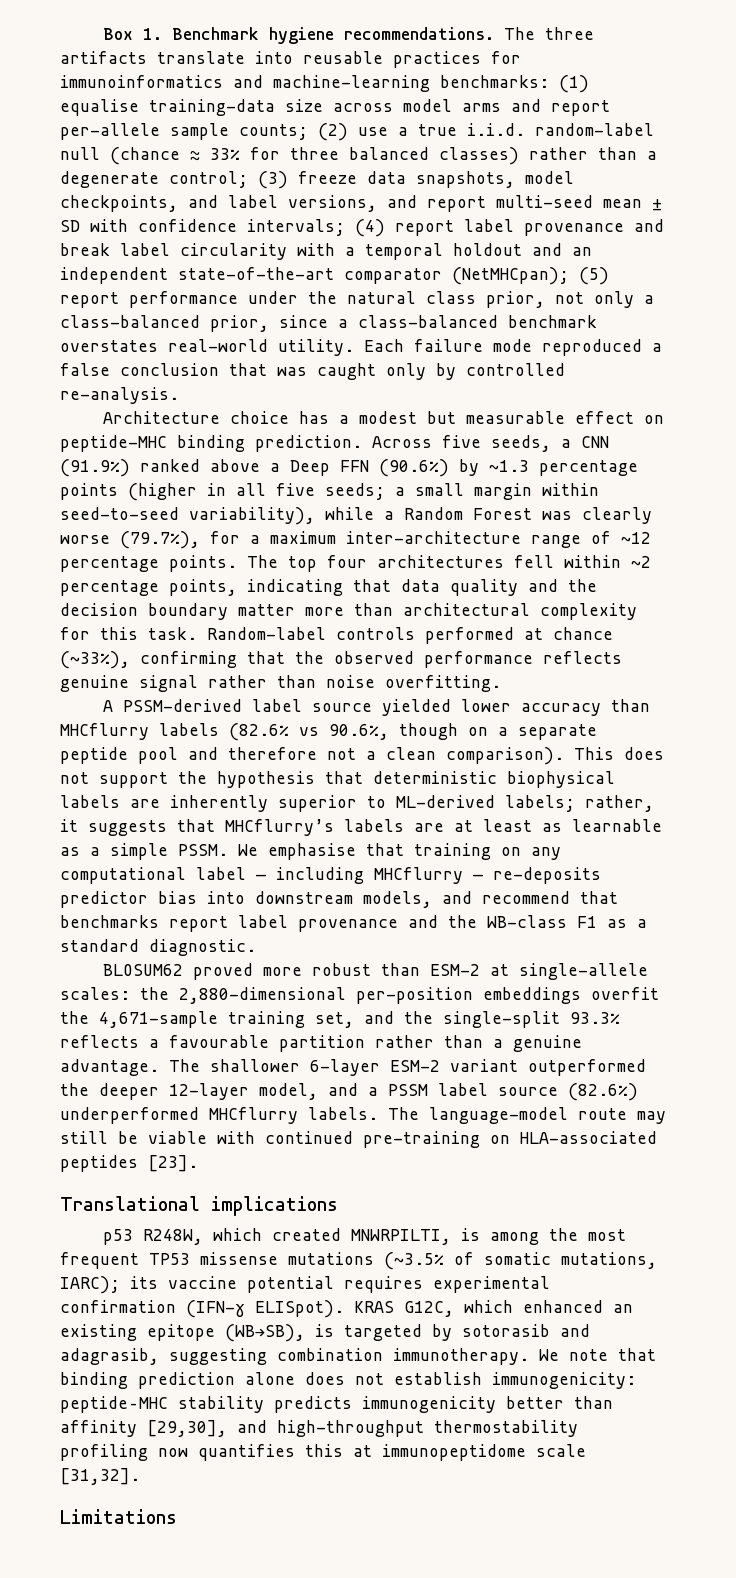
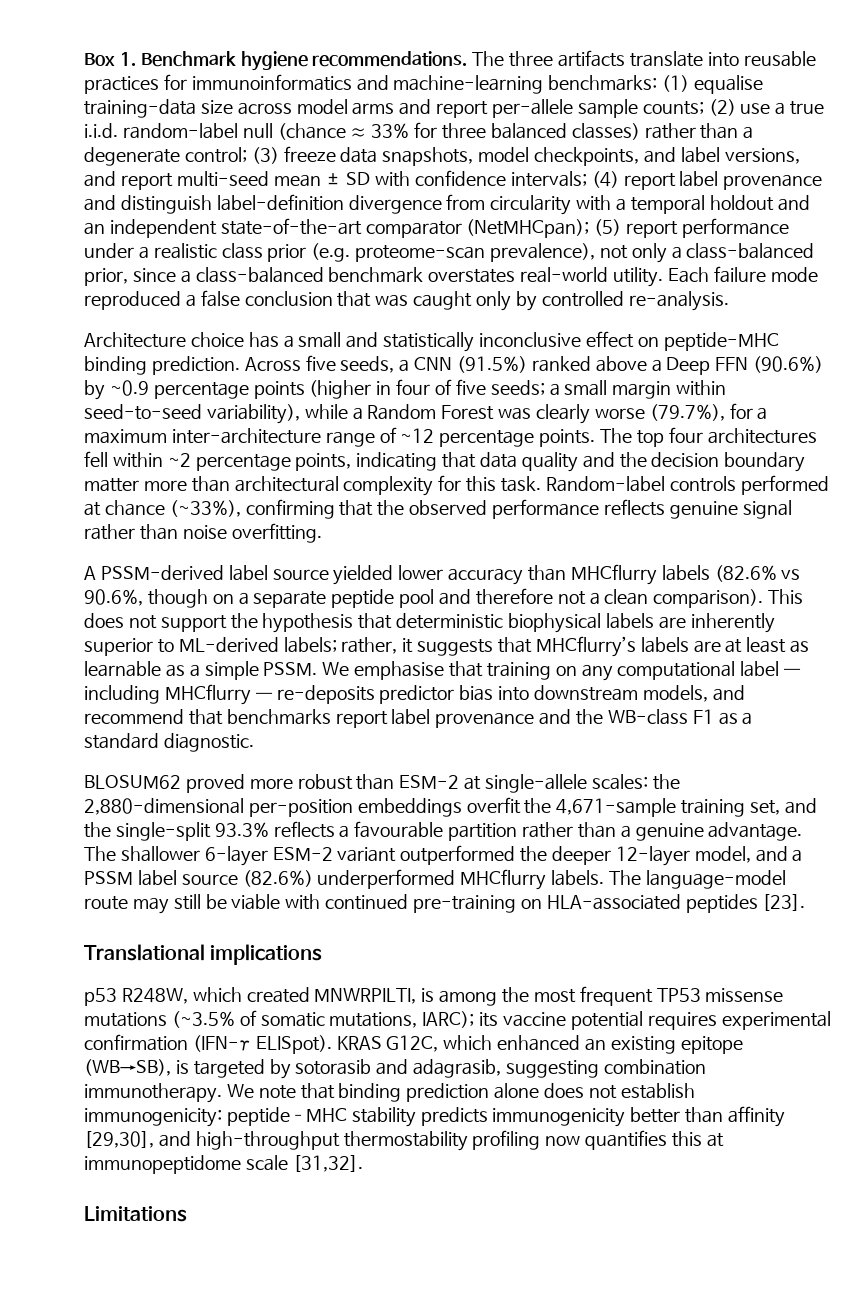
[60,243,170,256] break label -> [120,194,486,214] distinguish label-definition divergence from
[308,291,545,308] the natural class prior, -> [138,243,595,262] a realistic class prior (e.g. proteome-scan prevalence),
[358,411,565,424] modest but measurable -> [298,332,581,352] small and statistically inconclusive
[60,459,130,477] (91.9%) -> [457,356,528,373] (91.5%)
[489,460,529,472] ~1.3 -> [109,380,149,396] ~0.9
[236,483,266,496] all -> [396,379,453,395] four of

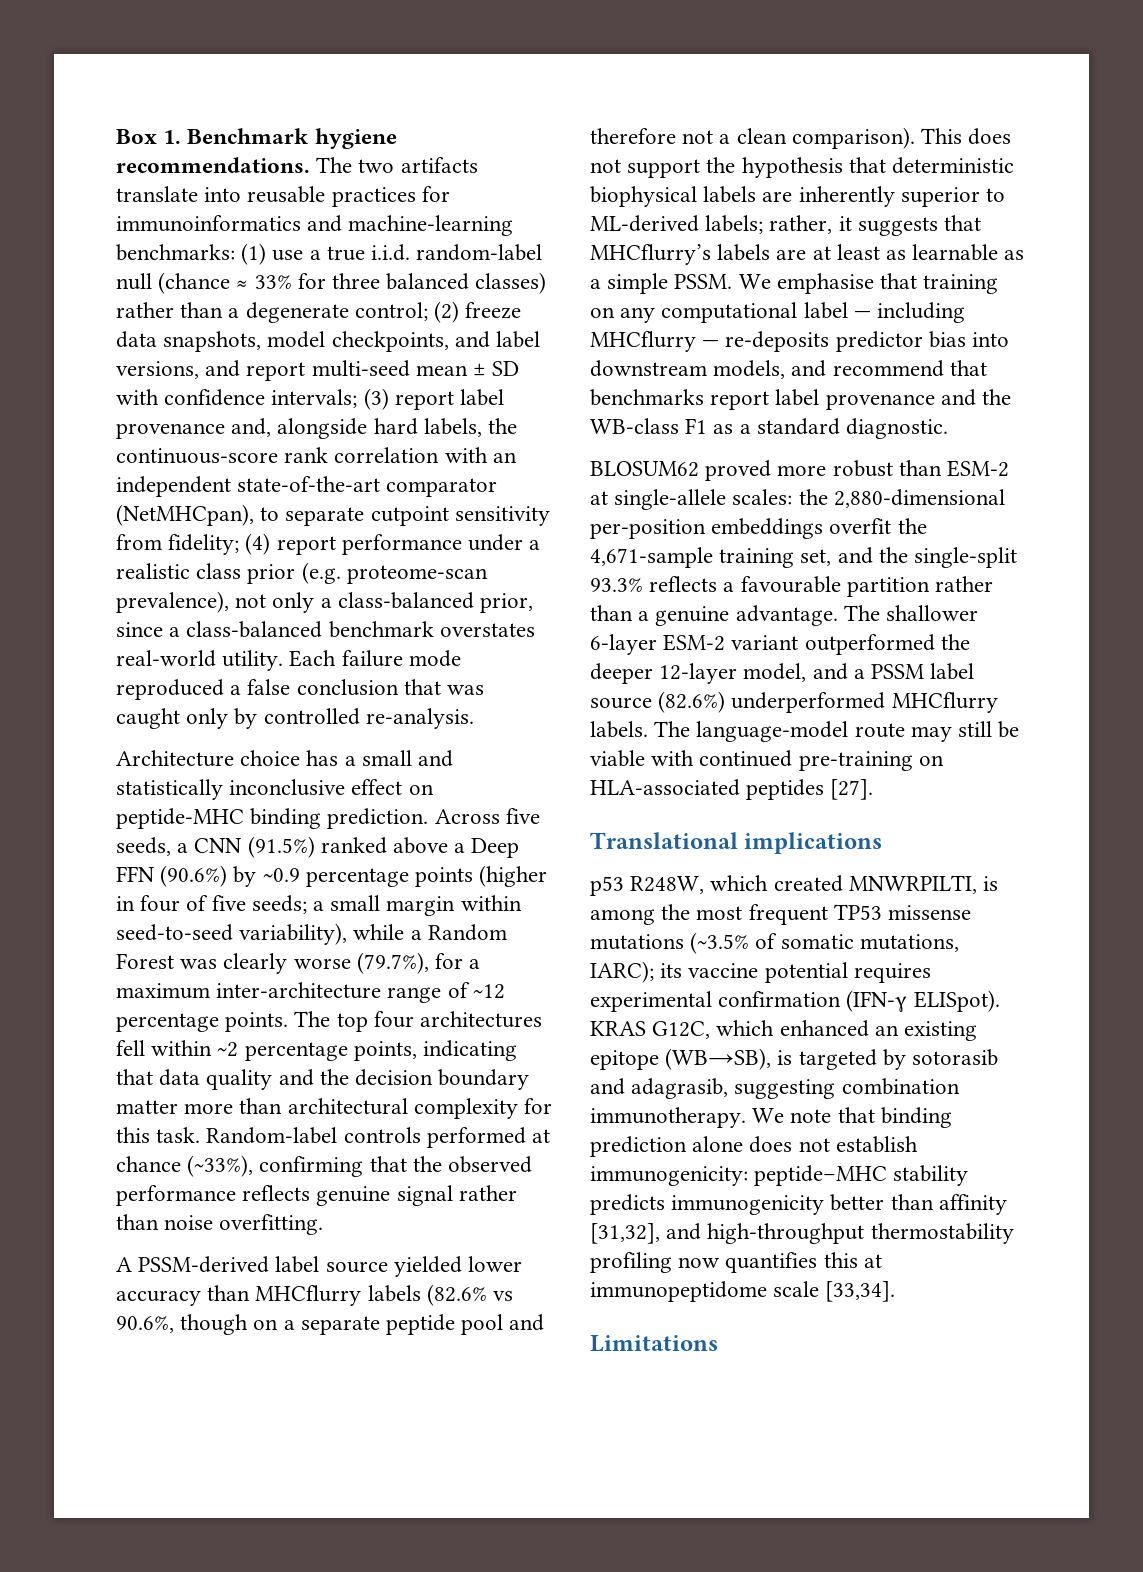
[509,51,554,67] three -> [358,159,395,173] two
[694,75,764,94] [84,99,736,118] equalise training-data size across model arms and report per-allele sample counts; (2) -> (267, 254) none
[251,147,279,164] (3) -> [434,301,460,323] (2)
[591,171,823,190] [84,194,810,215] [84,218,622,238] (4) report label provenance and distinguish label-definition divergence from circularity with a temporal holdout and an independent state-of-the-art comparator (NetMHCpan); (5) -> [363,388,505,410] [116,418,518,439] [116,447,517,464] [116,476,498,497] [116,504,550,526] [116,533,271,555] (3) report label provenance and, alongside hard labels, the continuous-score rank correlation with an independent state-of-the-art comparator (NetMHCpan), to separate cutpoint sensitivity from fidelity; (4)
[762,894,806,911] [23]. -> [830,779,874,800] [27].
[84,1131,154,1148] [29,30], -> [590,1223,660,1244] [31,32],
[292,1155,363,1172] [31,32]. -> [825,1281,896,1302] [33,34].

